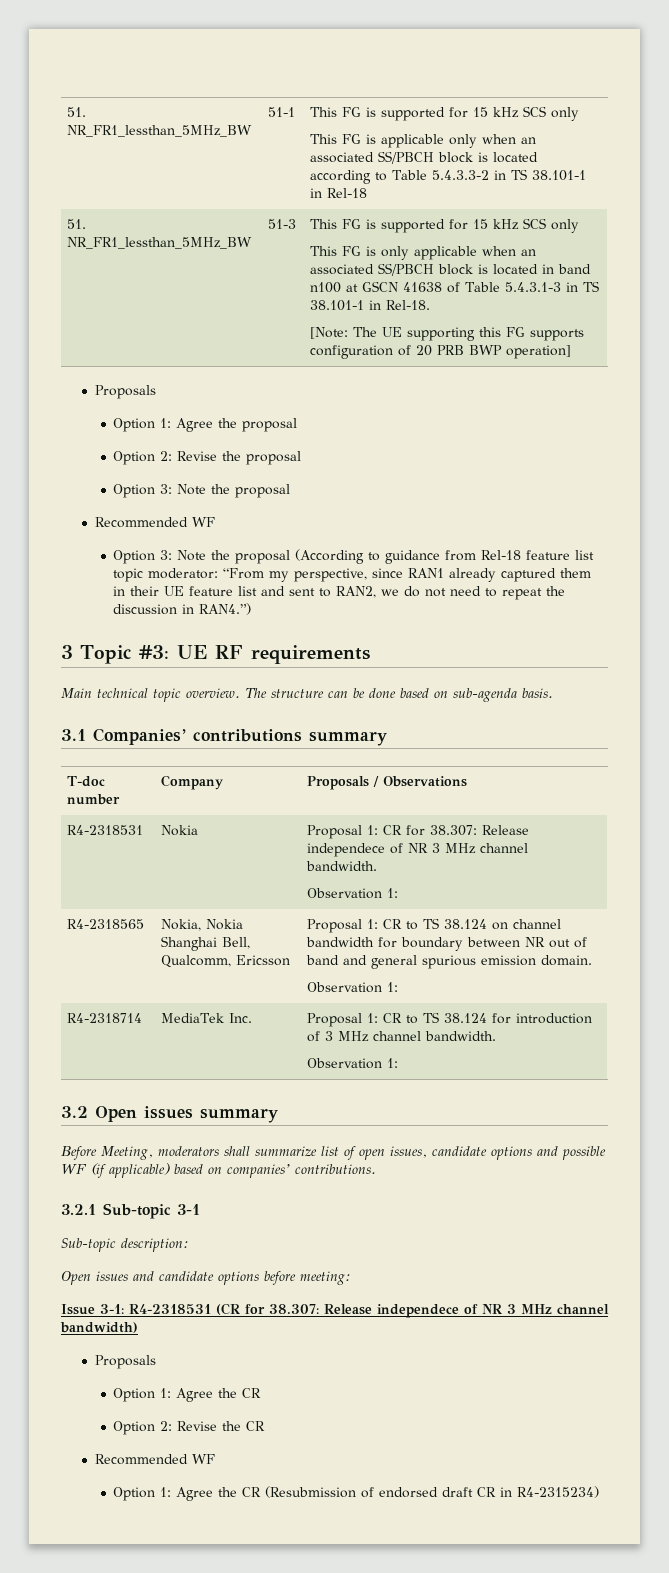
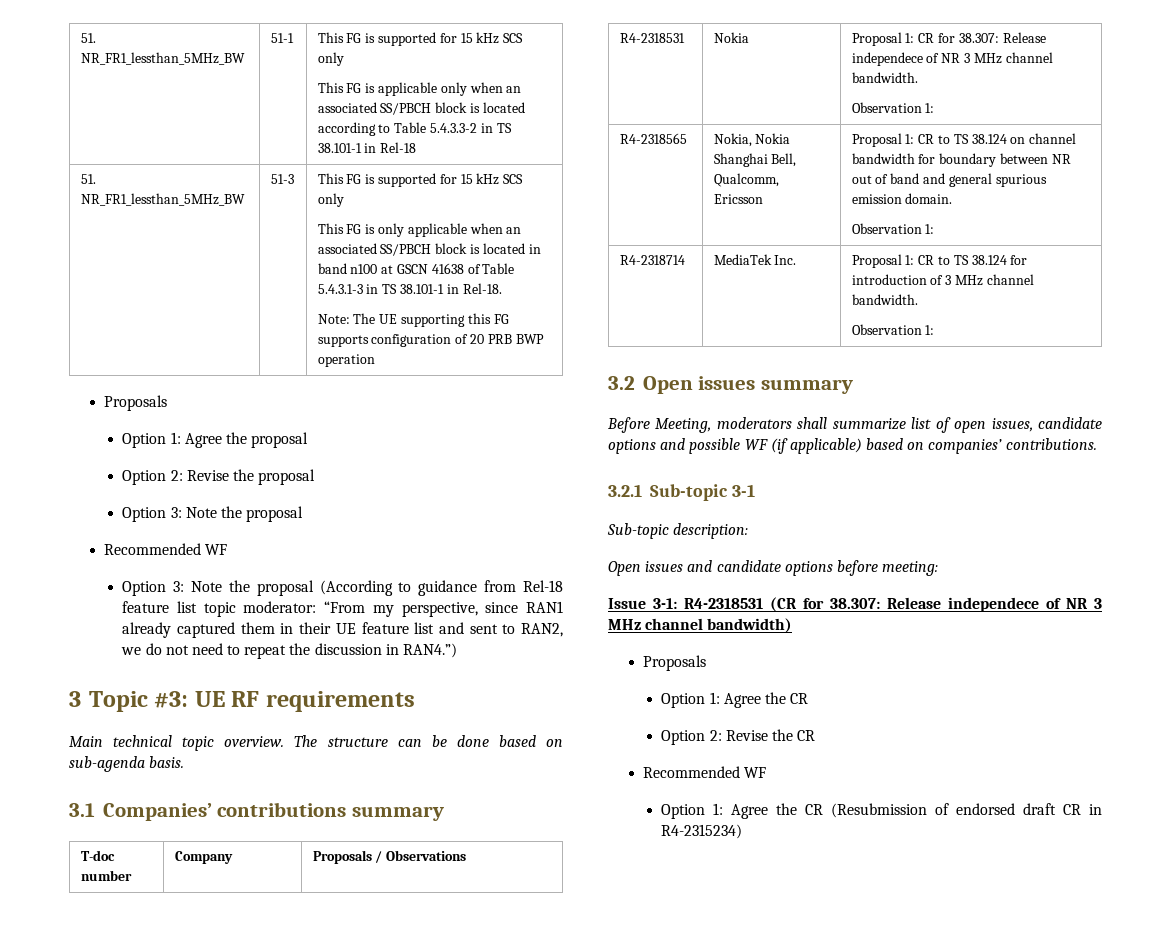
[310,327,349,339] [Note: -> [317,314,350,324] Note:
[506,345,572,359] operation] -> [317,354,375,367] operation

